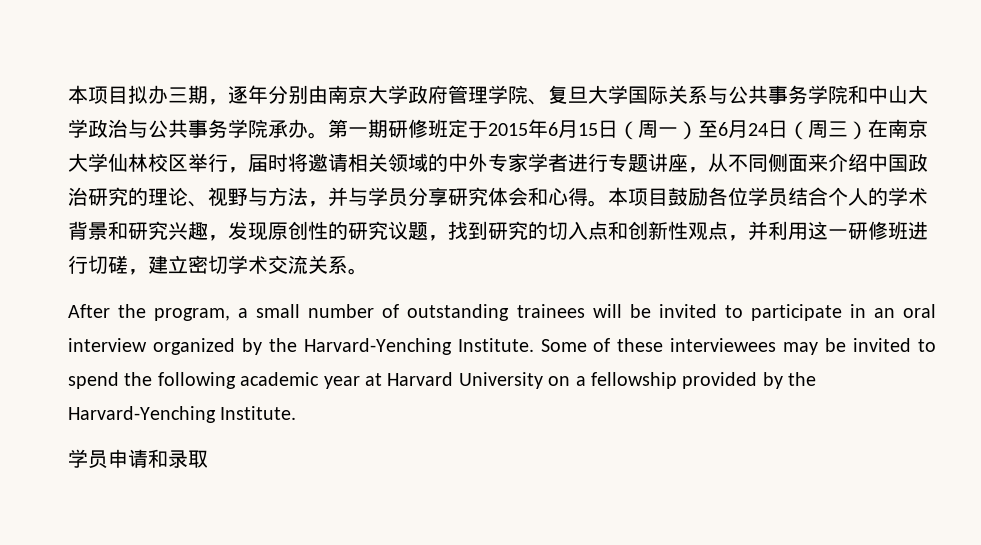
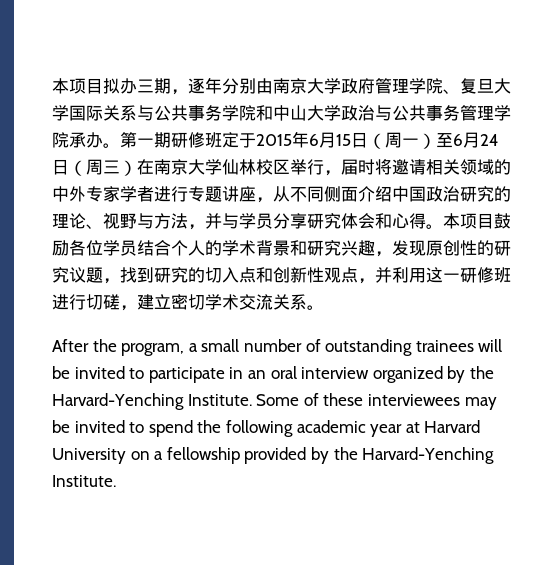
(228, 128) none -> [460,105,494,121] 管理
[808,153,828,172] 来 -> (358, 194) none
[68,449,208,469] // 学员申请和录取 -> (116, 481) none

